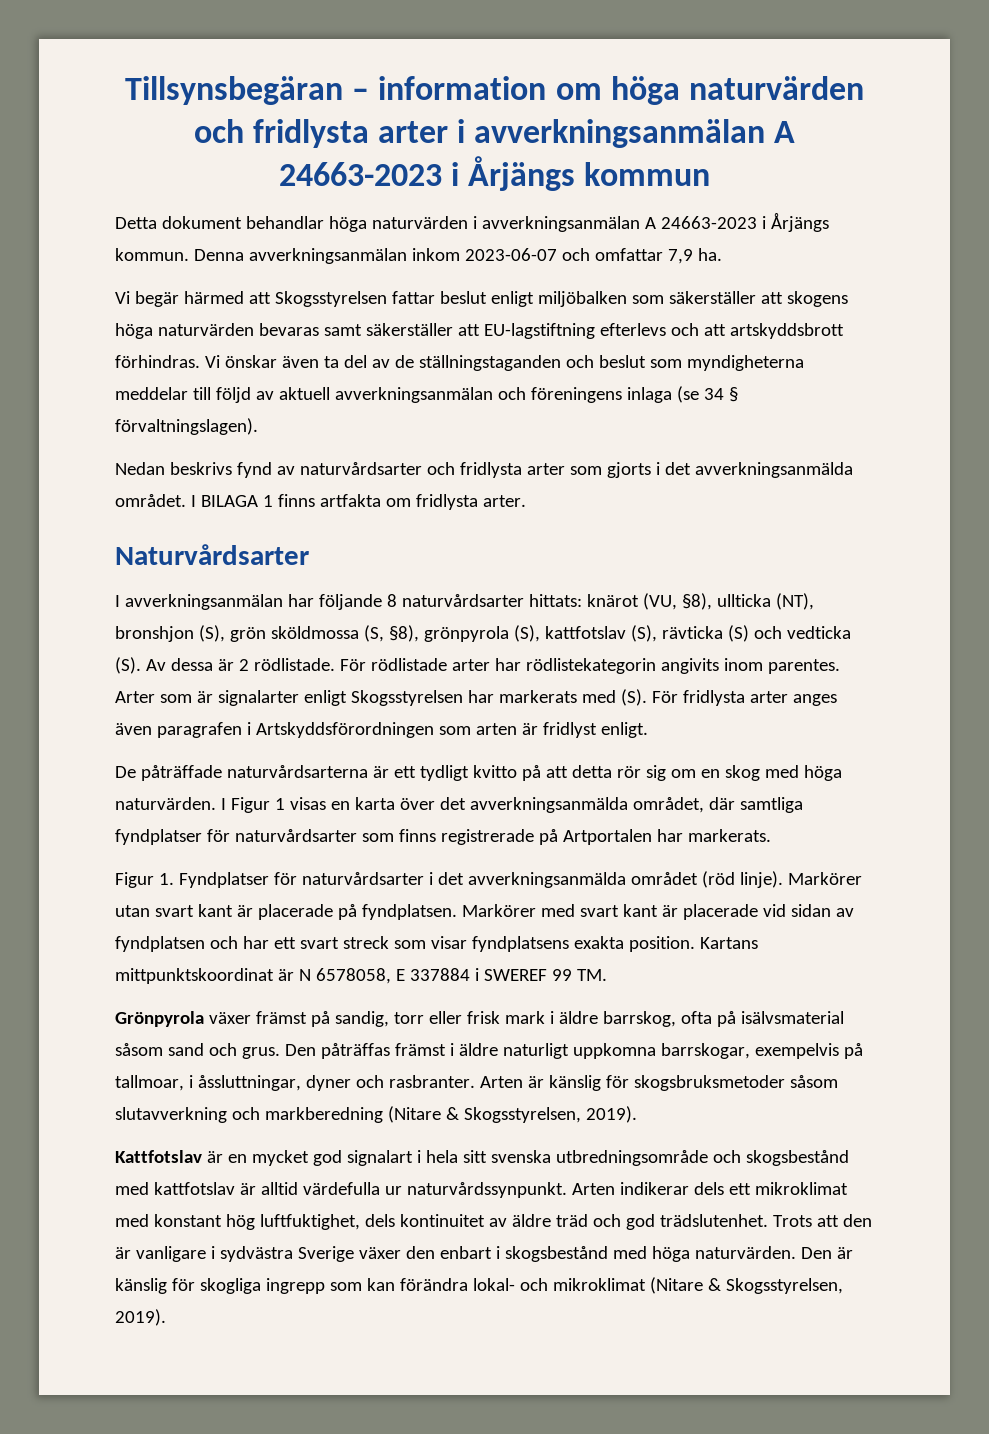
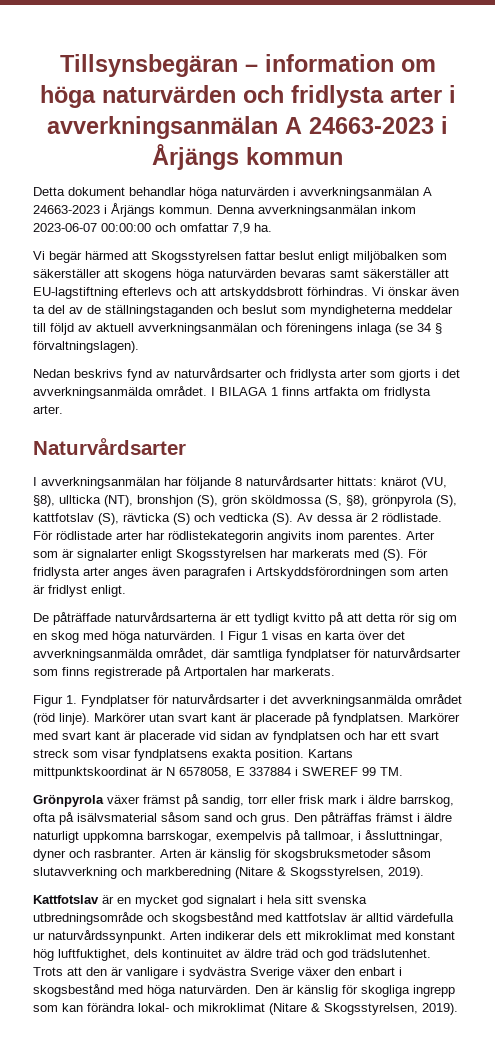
(557, 254) none -> [101,223,151,232] 00:00:00

